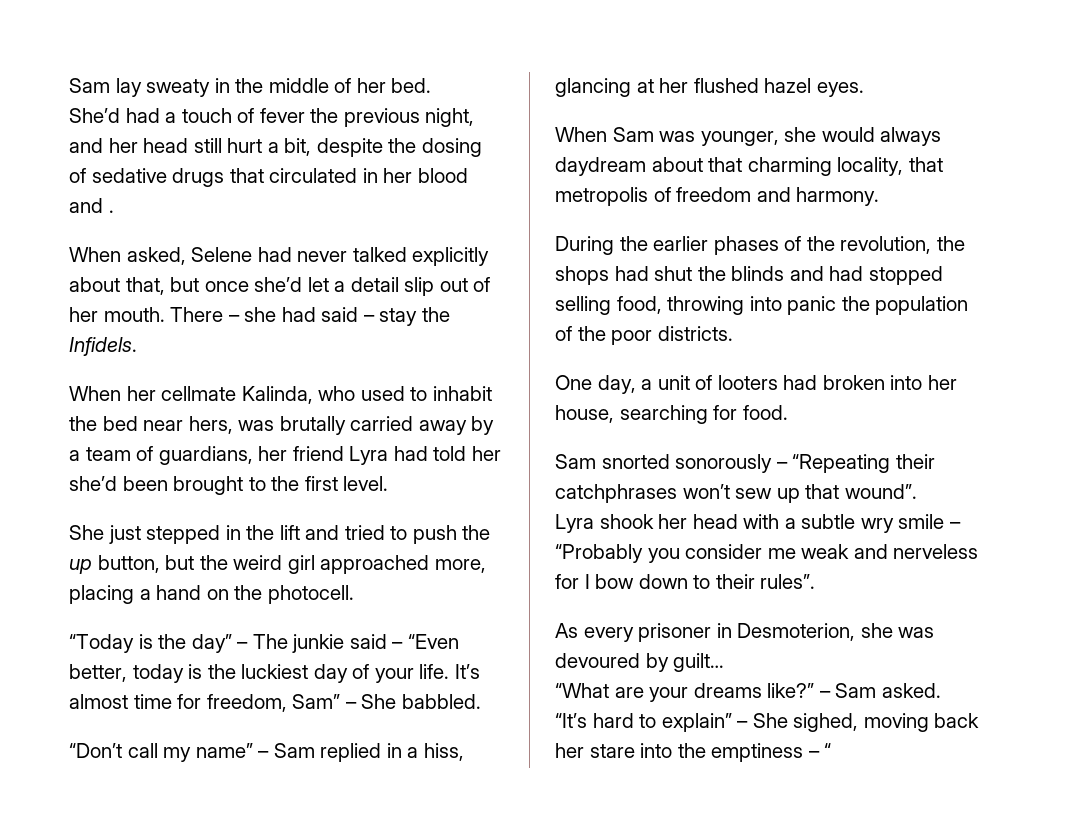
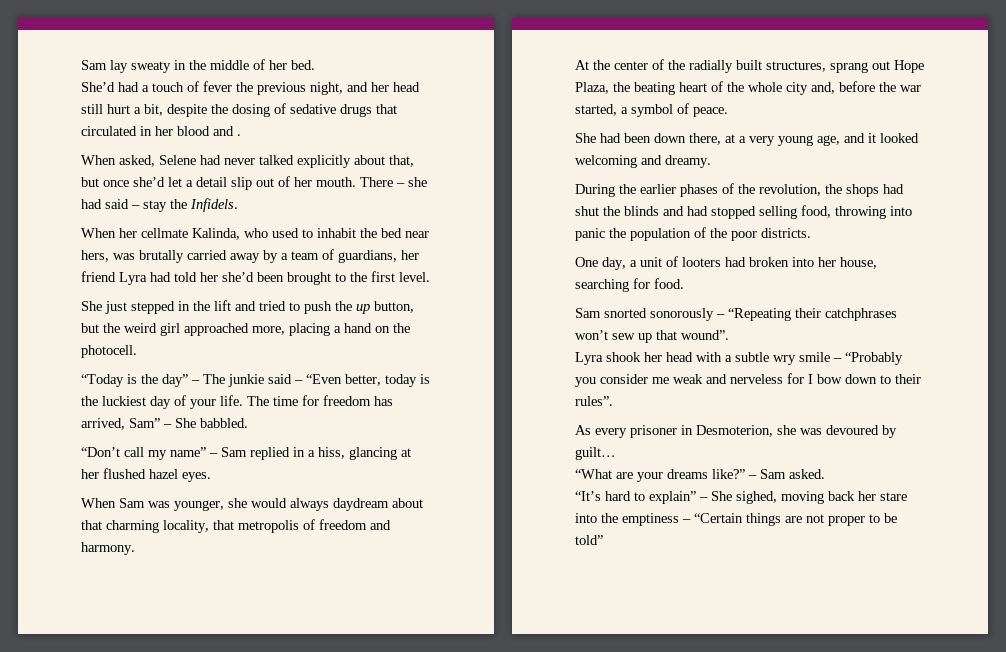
[454,664,480,679] [69,694,287,712] It’s almost time for freedom, -> [247,395,393,406] [81,418,125,430] The time for freedom has arrived,
(880, 196) none -> [575,59,924,73] [575,81,921,95] [575,103,728,117] [575,133,919,146] [575,155,711,168] // At the center of the radially built structures, sprang out Hope Plaza, the beating heart of the whole city and, before the war started, a symbol of peace. // She had been down there, at a very young age, and it looked welcoming and dreamy.
[824,743,832,758] “ -> [694,513,897,526] [575,535,603,545] “Certain things are not proper to be told”

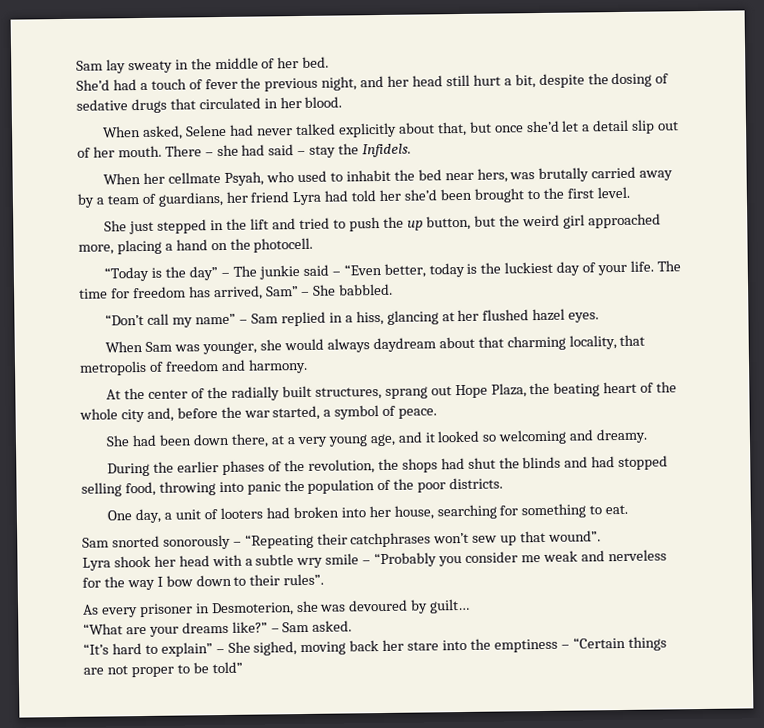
[177,126,241,136] blood and . -> [304,96,343,108] blood.
[192,228,240,240] Kalinda, -> [224,171,265,186] Psyah,
(919, 138) none -> [482,434,497,442] so
[654,278,684,289] food. -> [521,503,629,519] something to eat.
(804, 378) none -> [103,576,155,591] the way

